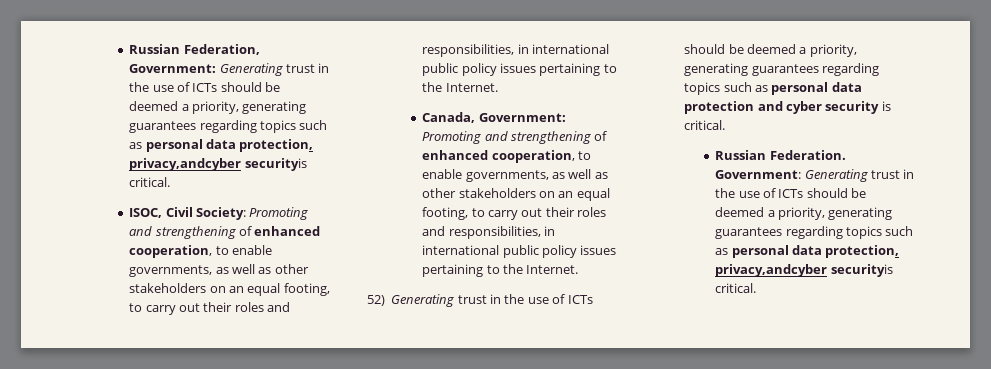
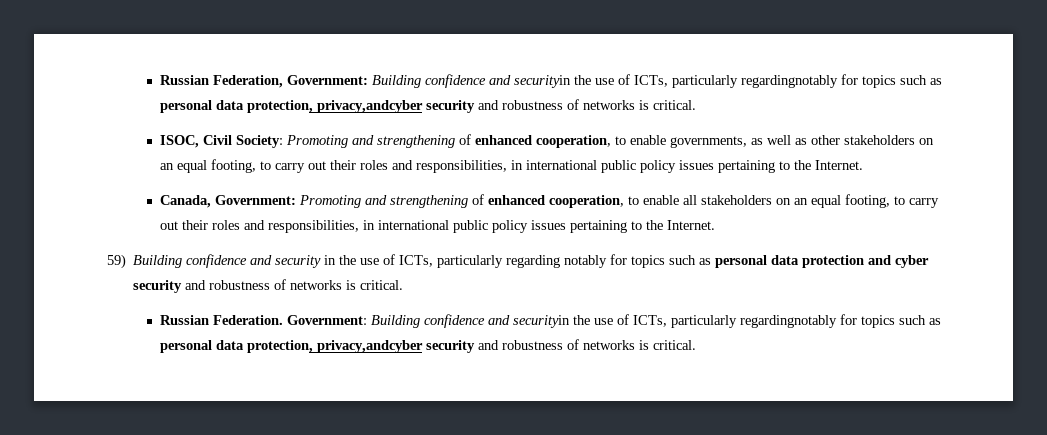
[219,63,330,76] [129,82,281,92] [129,101,307,114] [129,120,328,133] [129,139,314,152] [129,158,307,171] Generating trust in the use of ICTs should be deemed a priority, generating guarantees regarding topics such as personal data protection, privacy,andcyber securityis -> [372,74,943,88] [160,99,650,113] Building confidence and securityin the use of ICTs, particularly regardingnotably for topics such as personal data protection, privacy,andcyber security and robustness of networks is
[465,169,608,182] [422,188,457,198] governments, as well as other -> [683,195,698,205] all
[367,294,593,307] [684,44,857,57] [684,63,879,76] 52) Generating trust in the use of ICTs should be deemed a priority, generating guarantees regarding -> [107,254,628,269] 59) Building confidence and security in the use of ICTs, particularly regarding notably for
(880, 107) none -> [185,279,343,290] and robustness of networks
[804,169,915,182] [715,188,867,198] [715,207,893,220] [715,226,914,239] [715,245,900,258] [715,264,893,277] Generating trust in the use of ICTs should be deemed a priority, generating guarantees regarding topics such as personal data protection, privacy,andcyber securityis -> [371,314,942,328] [160,339,650,353] Building confidence and securityin the use of ICTs, particularly regardingnotably for topics such as personal data protection, privacy,andcyber security and robustness of networks is

